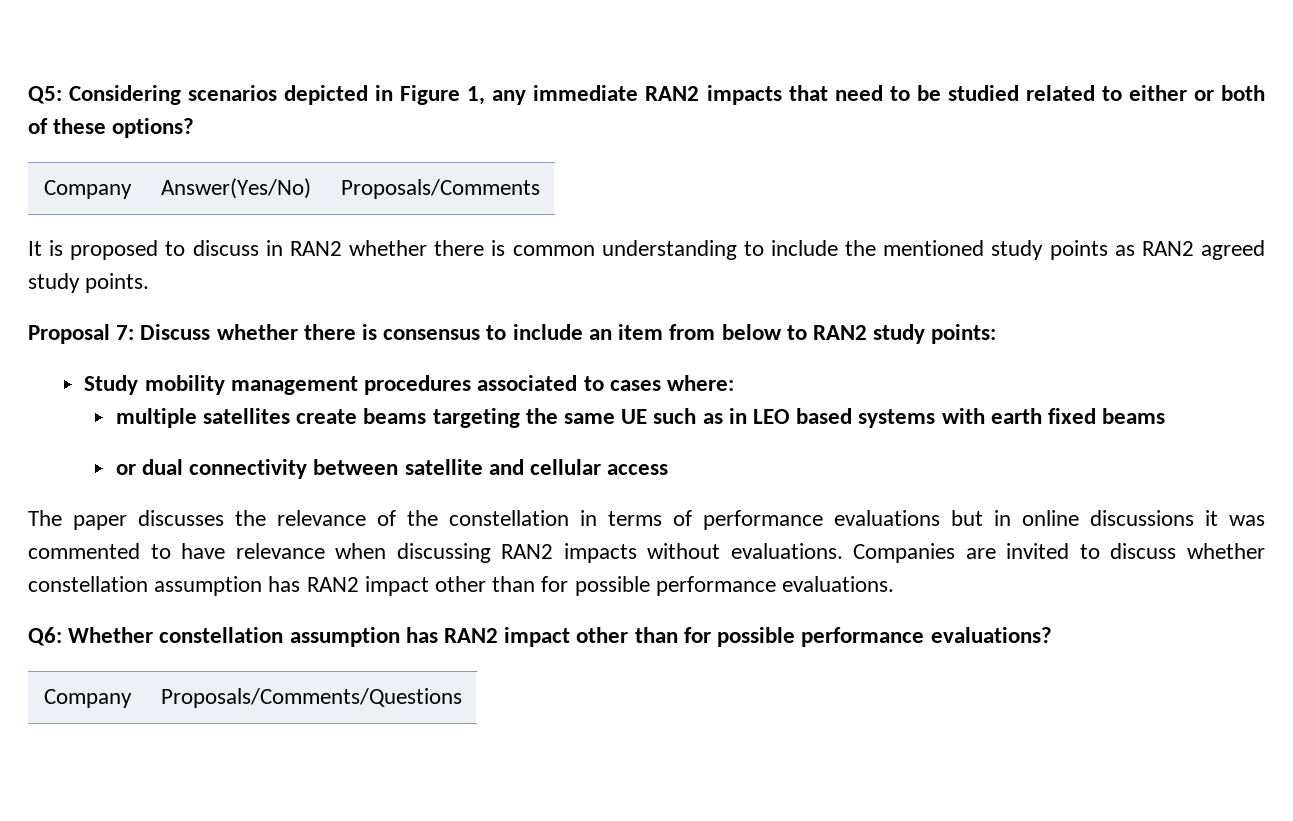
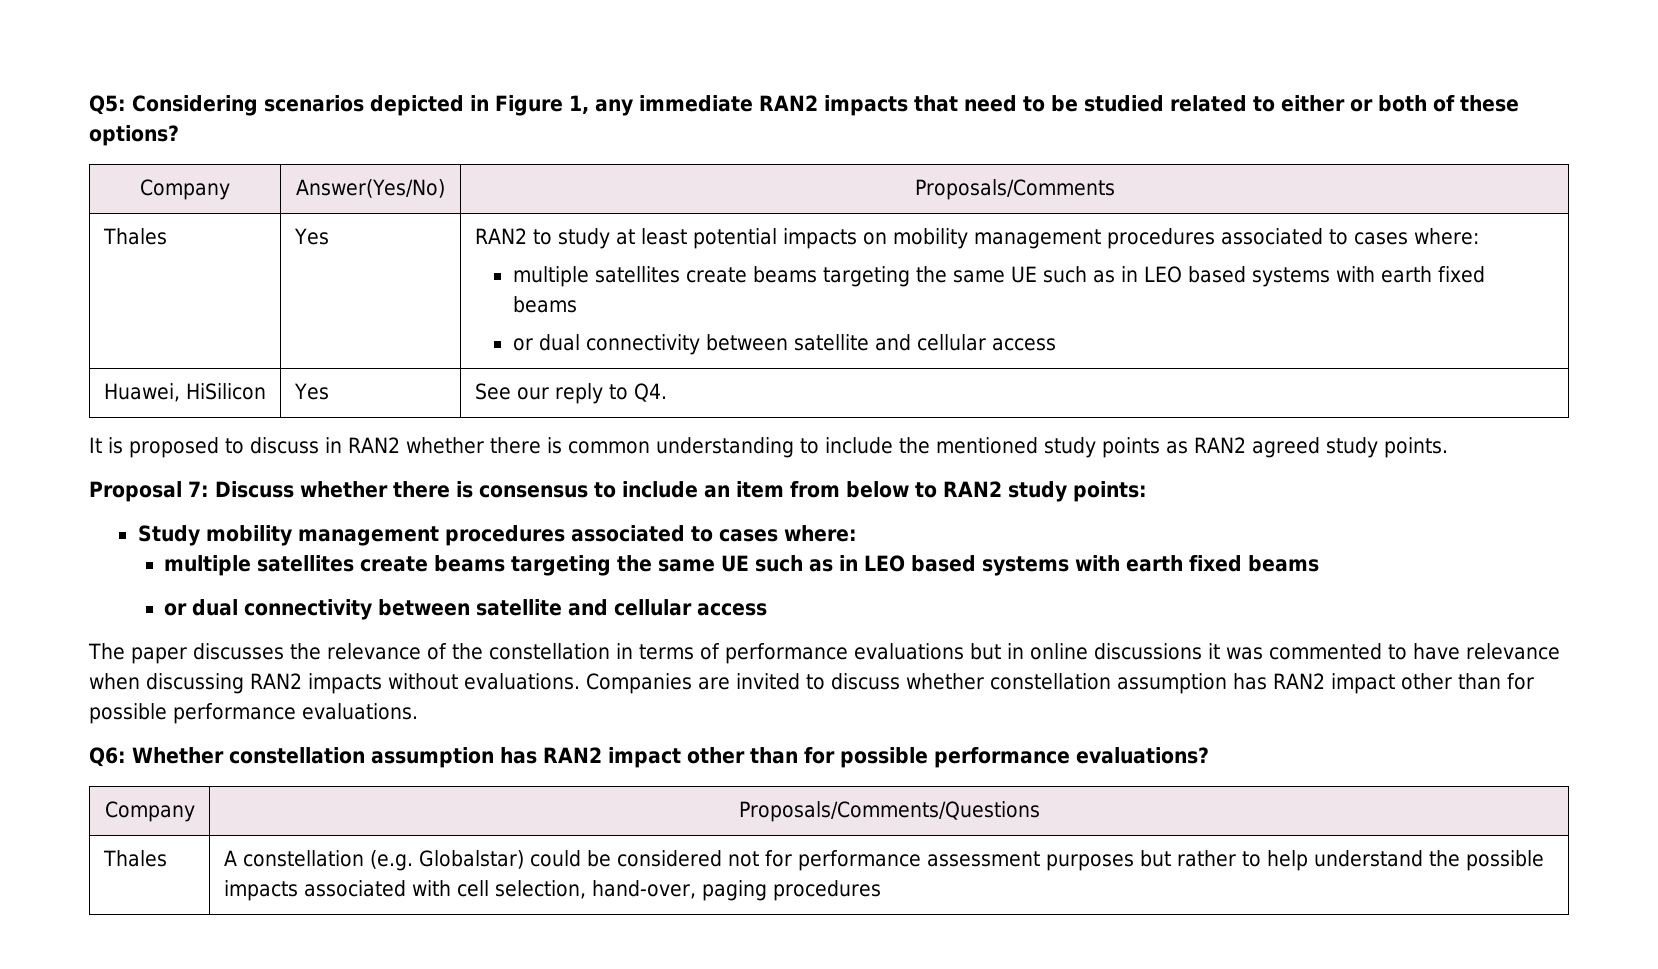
(540, 189) none -> [102,228,167,245] [293,228,329,245] [474,228,1479,249] [512,266,1485,287] [512,296,577,313] [512,334,1056,355] [103,383,266,402] [293,383,329,400] [474,383,667,404] // Thales | Yes | RAN2 to study at least potential impacts on mobility management procedures associated to cases where: // multiple satellites create beams targeting the same UE such as in LEO based systems with earth fixed beams // or dual connectivity between satellite and cellular access // Huawei, HiSilicon | Yes | See our reply to Q4.
(462, 698) none -> [102,850,167,867] [223,850,1544,871] [223,880,881,901] // Thales | A constellation (e.g. Globalstar) could be considered not for performance assessment purposes but rather to help understand the possible impacts associated with cell selection, hand-over, paging procedures

